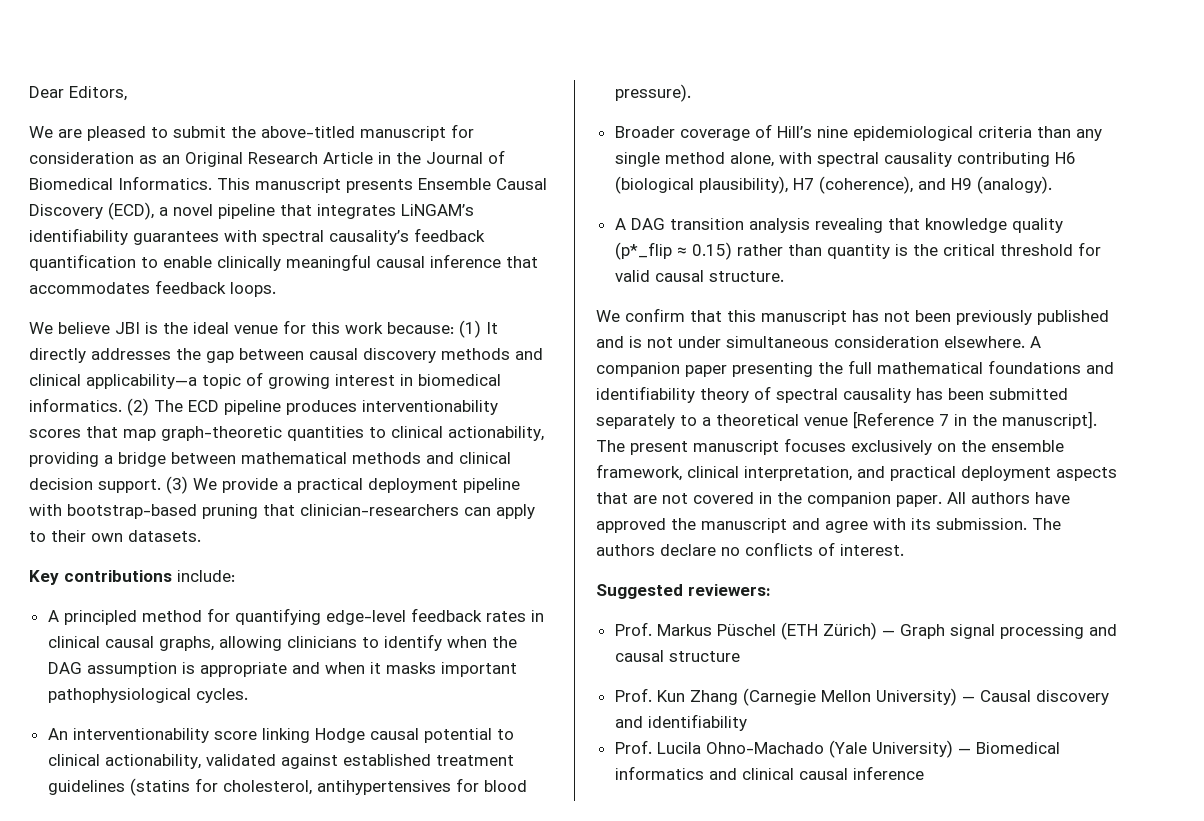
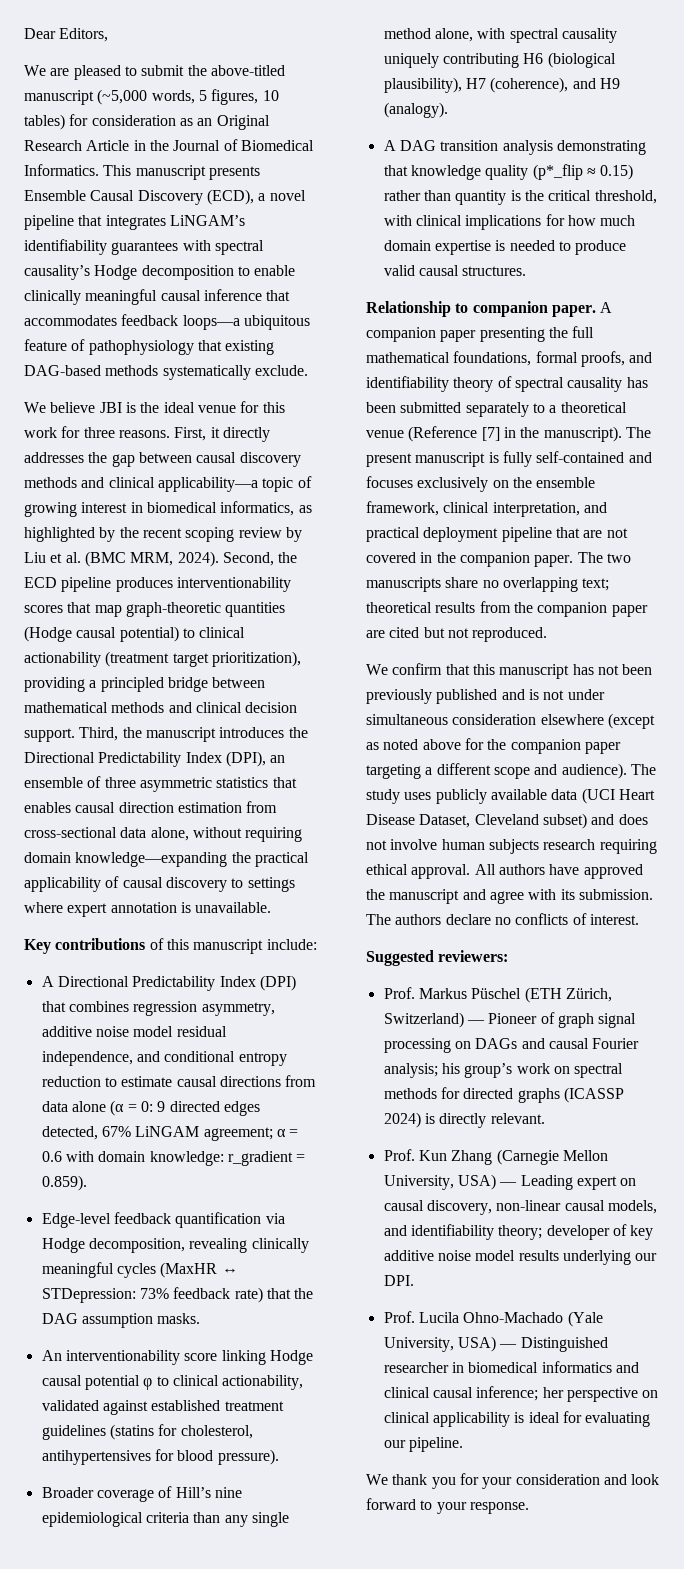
(446, 133) none -> [97,89,279,105] [24,114,65,130] (~5,000 words, 5 figures, 10 tables)
[414,228,485,242] [29,254,136,271] feedback quantification -> [94,265,234,280] Hodge decomposition
[230,282,276,297] loops. -> [182,315,310,330] [24,339,275,355] [24,365,308,380] loops—a ubiquitous feature of pathophysiology that existing DAG-based methods systematically exclude.
[387,320,498,338] because: (1) It -> [61,426,220,441] for three reasons. First, it
[29,398,183,416] informatics. (2) The -> [220,501,312,516] [24,527,302,542] [24,551,298,567] informatics, as highlighted by the recent scoping review by Liu et al. (BMC MRM, 2024). Second, the
[369,426,544,441] to clinical actionability, -> [24,626,246,642] [24,651,301,667] (Hodge causal potential) to clinical actionability (treatment target prioritization),
(113, 459) none -> [100,677,164,692] principled
[166,476,520,494] [29,504,535,519] [29,530,201,542] (3) We provide a practical deployment pipeline with bootstrap-based pruning that clinician-researchers can apply to their own datasets. -> [79,727,308,742] [24,751,286,767] [24,776,297,792] [24,801,278,813] [24,827,303,842] [24,852,309,867] [24,876,295,892] [24,902,272,917] Third, the manuscript introduces the Directional Predictability Index (DPI), an ensemble of three asymmetric statistics that enables causal direction estimation from cross-sectional data alone, without requiring domain knowledge—expanding the practical applicability of causal discovery to settings where expert annotation is unavailable.
(172, 576) none -> [149,938,264,954] of this manuscript
[63,608,544,625] [47,634,517,651] [47,662,517,677] [47,688,248,703] principled method for quantifying edge-level feedback rates in clinical causal graphs, allowing clinicians to identify when the DAG assumption is appropriate and when it masks important pathophysiological cycles. -> [57,975,296,991] [41,1001,275,1016] [41,1026,227,1037] [41,1051,287,1066] [41,1075,317,1087] [41,1100,260,1116] [41,1126,299,1141] [41,1151,306,1166] [41,1175,87,1191] [41,1212,285,1228] [41,1238,309,1253] [41,1262,238,1278] [41,1287,314,1303] [41,1313,201,1328] Directional Predictability Index (DPI) that combines regression asymmetry, additive noise model residual independence, and conditional entropy reduction to estimate causal directions from data alone (α = 0: 9 directed edges detected, 67% LiNGAM agreement; α = 0.6 with domain knowledge: r_gradient = 0.859). // Edge-level feedback quantification via Hodge decomposition, revealing clinically meaningful cycles (MaxHR ↔ STDepression: 73% feedback rate) that the DAG assumption masks.
(492, 735) none -> [143,1378,153,1390] φ
(952, 159) none -> [383,53,439,68] uniquely
[814,218,883,233] revealing -> [556,140,646,155] demonstrating
[999,242,1101,256] [614,270,784,282] threshold for valid causal structure. -> [594,190,657,204] [383,214,636,230] [383,240,627,255] [383,265,527,276] [366,301,613,317] [366,326,595,342] [366,351,653,367] [366,376,648,392] [366,402,627,417] [366,426,651,442] [366,451,652,467] [366,476,596,492] [366,501,607,517] [366,527,628,542] [366,552,631,567] [366,577,610,592] [366,601,648,617] [366,627,548,642] threshold, with clinical implications for how much domain expertise is needed to produce valid causal structures. // Relationship to companion paper. A companion paper presenting the full mathematical foundations, formal proofs, and identifiability theory of spectral causality has been submitted separately to a theoretical venue (Reference [7] in the manuscript). The present manuscript is fully self-contained and focuses exclusively on the ensemble framework, clinical interpretation, and practical deployment pipeline that are not covered in the companion paper. The two manuscripts share no overlapping text; theoretical results from the companion paper are cited but not reproduced.
[944,336,1041,348] [596,360,1114,377] [596,386,1068,403] [596,411,1097,429] [596,438,1064,455] [596,464,1117,481] [596,492,942,507] elsewhere. A companion paper presenting the full mathematical foundations and identifiability theory of spectral causality has been submitted separately to a theoretical venue [Reference 7 in the manuscript]. The present manuscript focuses exclusively on the ensemble framework, clinical interpretation, and practical deployment aspects that are not covered in the companion paper. -> [540,713,655,729] [366,738,621,754] [366,763,656,779] [366,788,655,804] [366,813,648,829] [366,839,657,854] [366,864,471,879] elsewhere (except as noted above for the companion paper targeting a different scope and audience). The study uses publicly available data (UCI Heart Disease Dataset, Cleveland subset) and does not involve human subjects research requiring ethical approval.
[822,622,1117,640] [614,650,740,662] Zürich) — Graph signal processing and causal structure -> [565,988,612,1002] [383,1012,637,1028] [383,1038,640,1053] [383,1063,624,1078] [383,1087,624,1103] [383,1112,545,1128] Zürich, Switzerland) — Pioneer of graph signal processing on DAGs and causal Fourier analysis; his group’s work on spectral methods for directed graphs (ICASSP 2024) is directly relevant.
[875,688,1109,706] [614,714,747,731] [614,740,1060,758] [614,766,924,780] University) — Causal discovery and identifiability // Prof. Lucila Ohno-Machado (Yale University) — Biomedical informatics and clinical causal inference -> [383,1174,637,1190] [383,1200,657,1215] [383,1224,654,1240] [383,1250,658,1265] [383,1275,414,1286] [383,1311,603,1327] [383,1336,608,1352] [383,1361,639,1373] [383,1386,659,1402] [383,1411,651,1427] [383,1437,463,1452] [366,1473,660,1489] [366,1498,529,1514] University, USA) — Leading expert on causal discovery, non-linear causal models, and identifiability theory; developer of key additive noise model results underlying our DPI. // Prof. Lucila Ohno-Machado (Yale University, USA) — Distinguished researcher in biomedical informatics and clinical causal inference; her perspective on clinical applicability is ideal for evaluating our pipeline. // We thank you for your consideration and look forward to your response.

